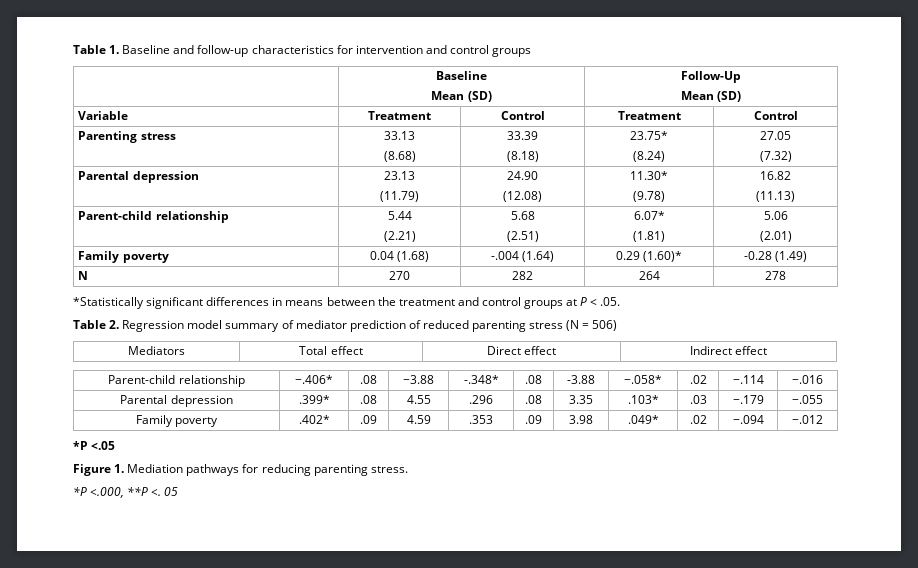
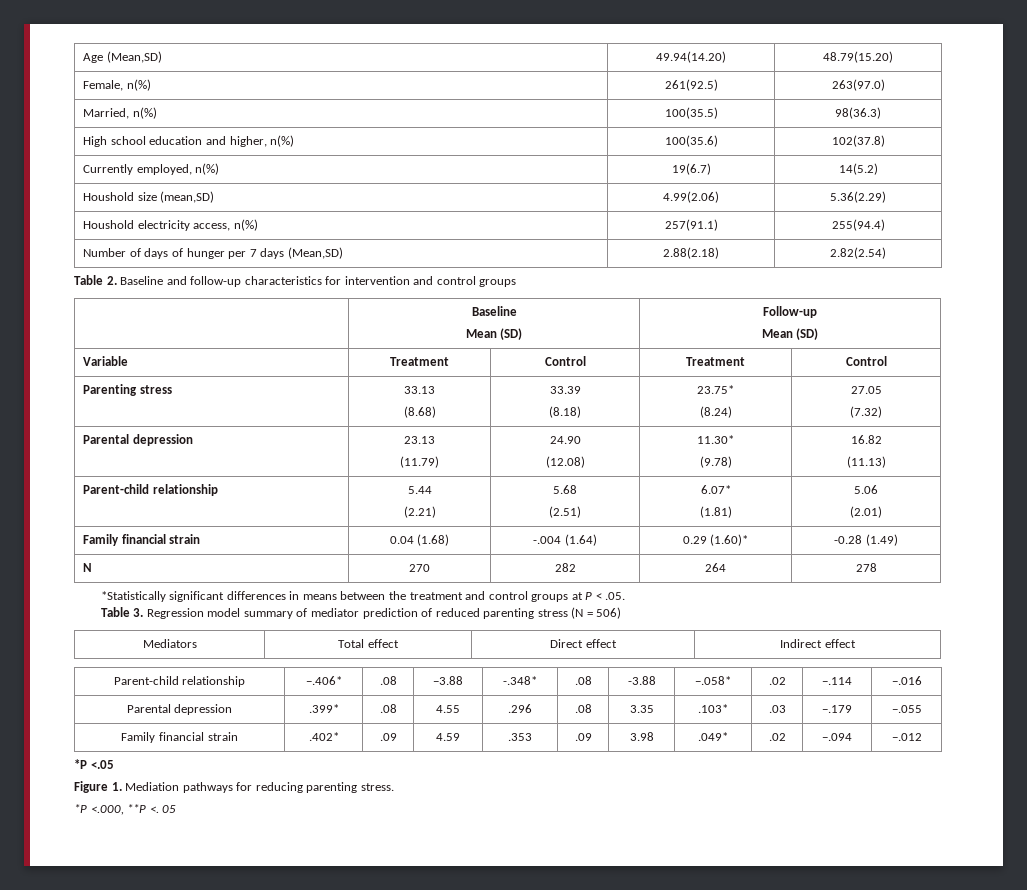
[73,45,120,54] Table 1. -> [83,51,162,63] [656,51,726,63] [823,51,893,63] [83,79,151,91] [664,79,718,91] [831,79,885,91] [83,107,157,119] [664,107,718,119] [835,107,881,119] [83,135,295,147] [664,135,718,147] [831,135,885,147] [83,163,220,175] [671,163,711,175] [838,163,878,175] [83,191,215,203] [663,191,719,203] [830,191,886,203] [83,219,258,231] [664,219,718,231] [831,219,885,231] [83,247,343,259] [663,247,719,259] [830,247,886,259] [74,275,117,285] Age (Mean,SD) | 49.94(14.20) | 48.79(15.20) // Female, n(%) | 261(92.5) | 263(97.0) // Married, n(%) | 100(35.5) | 98(36.3) // High school education and higher, n(%) | 100(35.6) | 102(37.8) // Currently employed, n(%) | 19(6.7) | 14(5.2) // Houshold size (mean,SD) | 4.99(2.06) | 5.36(2.29) // Houshold electricity access, n(%) | 257(91.1) | 255(94.4) // Number of days of hunger per 7 days (Mean,SD) | 2.88(2.18) | 2.82(2.54) // Table 2.
[681,71,741,83] Follow-Up -> [763,306,817,318] Follow-up
[122,252,169,263] poverty -> [121,534,201,544] financial strain
[109,320,120,329] 2. -> [133,608,144,617] 3.
[175,417,219,427] poverty -> [159,732,238,741] financial strain

